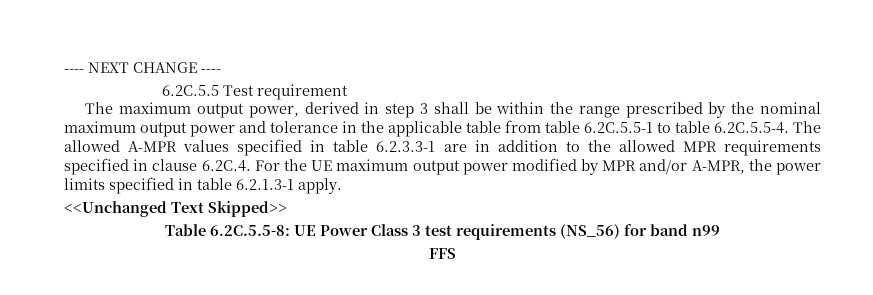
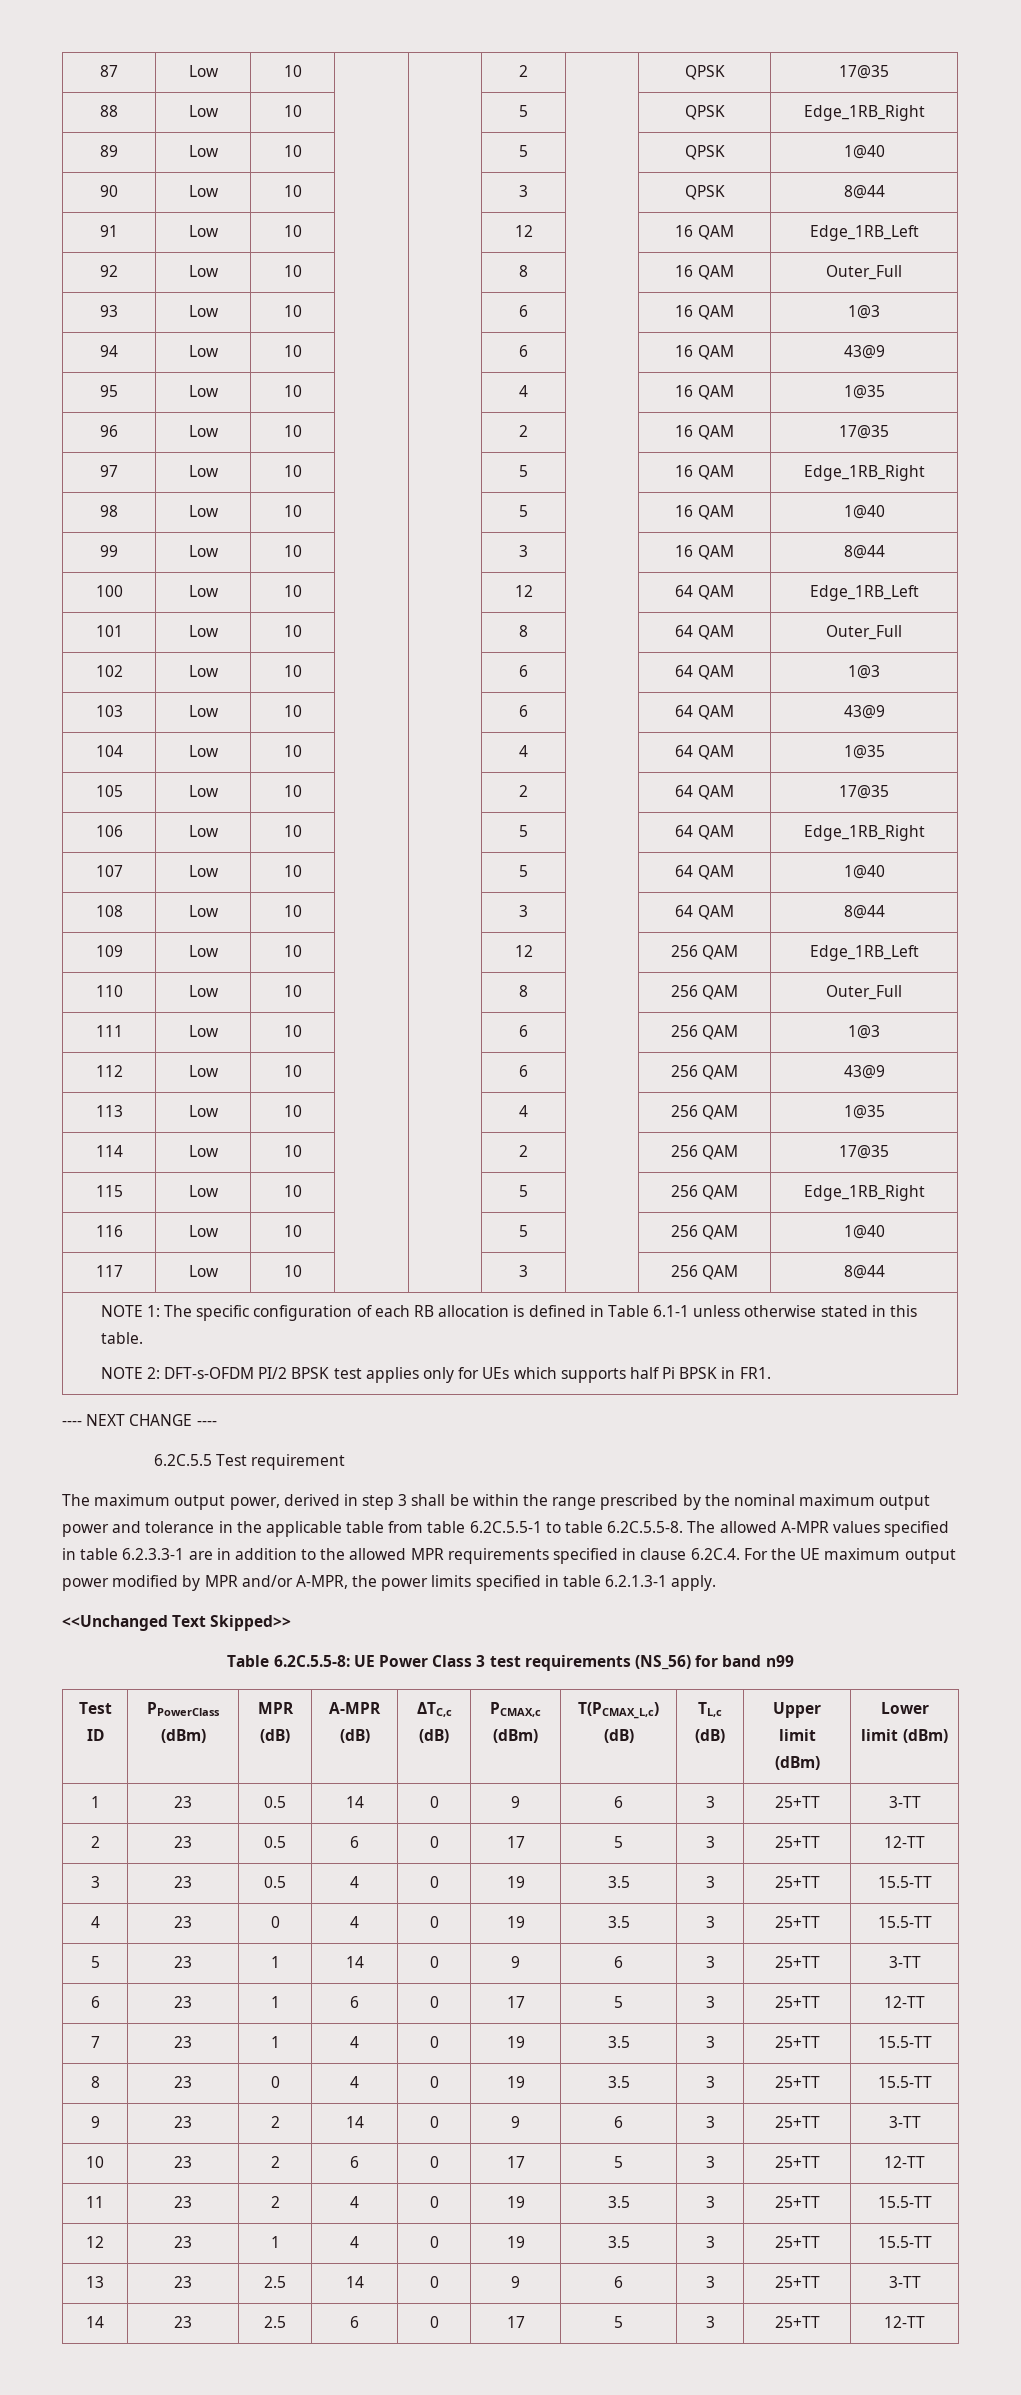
(64, 71) none -> [100,65,118,77] [188,65,219,77] [283,65,302,77] [519,65,528,77] [684,65,725,80] [839,65,889,79] [100,105,118,117] [188,105,219,117] [283,105,302,117] [519,105,528,117] [684,105,725,120] [803,105,925,121] [100,145,118,157] [188,145,219,157] [283,145,302,157] [519,145,528,157] [684,145,725,160] [843,145,885,159] [100,185,118,197] [188,185,219,197] [283,185,302,197] [519,185,528,197] [684,185,725,200] [843,185,885,199] [100,225,118,237] [188,225,219,237] [283,225,302,237] [514,225,533,237] [675,225,734,240] [809,225,919,241] [100,265,118,277] [188,265,219,277] [283,265,302,277] [519,265,528,277] [675,265,734,280] [826,265,902,280] [100,305,118,317] [188,305,219,317] [283,305,302,317] [519,305,528,317] [675,305,734,320] [848,305,880,319] [100,345,118,357] [188,345,219,357] [283,345,302,357] [519,345,528,357] [675,345,734,360] [843,345,885,359] [100,385,118,397] [188,385,219,397] [283,385,302,397] [519,385,528,397] [675,385,734,400] [843,385,885,399] [100,425,118,437] [188,425,219,437] [283,425,302,437] [519,425,528,437] [675,425,734,440] [839,425,889,439] [100,465,118,477] [188,465,219,477] [283,465,302,477] [519,465,528,477] [675,465,734,480] [803,465,925,481] [100,505,118,517] [188,505,219,517] [283,505,302,517] [519,505,528,517] [675,505,734,520] [843,505,885,519] [100,545,118,557] [188,545,219,557] [283,545,302,557] [519,545,528,557] [675,545,734,560] [843,545,885,559] [95,585,123,597] [188,585,219,597] [283,585,302,597] [514,585,533,597] [675,585,734,600] [809,585,919,601] [95,625,123,637] [188,625,219,637] [283,625,302,637] [519,625,528,637] [675,625,734,640] [826,625,902,640] [95,665,123,677] [188,665,219,677] [283,665,302,677] [519,665,528,677] [675,665,734,680] [848,665,880,679] [95,705,123,717] [188,705,219,717] [283,705,302,717] [519,705,528,717] [675,705,734,720] [843,705,885,719] [95,745,123,757] [188,745,219,757] [283,745,302,757] [519,745,528,757] [675,745,734,760] [843,745,885,759] [95,785,123,797] [188,785,219,797] [283,785,302,797] [519,785,528,797] [675,785,734,800] [839,785,889,799] [95,825,123,837] [188,825,219,837] [283,825,302,837] [519,825,528,837] [675,825,734,840] [803,825,925,841] [95,865,123,877] [188,865,219,877] [283,865,302,877] [519,865,528,877] [675,865,734,880] [843,865,885,879] [95,905,123,917] [188,905,219,917] [283,905,302,917] [519,905,528,917] [675,905,734,920] [843,905,885,919] [95,945,123,957] [188,945,219,957] [283,945,302,957] [514,945,533,957] [670,945,739,960] [809,945,919,961] [95,985,123,997] [188,985,219,997] [283,985,302,997] [519,985,528,997] [670,985,739,1000] [826,985,902,1000] [95,1025,123,1037] [188,1025,219,1037] [283,1025,302,1037] [519,1025,528,1037] [670,1025,739,1040] [848,1025,880,1039] [95,1065,123,1077] [188,1065,219,1077] [283,1065,302,1077] [519,1065,528,1077] [670,1065,739,1080] [843,1065,885,1079] [95,1105,123,1117] [188,1105,219,1117] [283,1105,302,1117] [519,1105,528,1117] [670,1105,739,1120] [843,1105,885,1119] [95,1145,123,1157] [188,1145,219,1157] [283,1145,302,1157] [519,1145,528,1157] [670,1145,739,1160] [839,1145,889,1159] [95,1185,123,1197] [188,1185,219,1197] [283,1185,302,1197] [519,1185,528,1197] [670,1185,739,1200] [803,1185,925,1201] [95,1225,123,1237] [188,1225,219,1237] [283,1225,302,1237] [519,1225,528,1237] [670,1225,739,1240] [843,1225,885,1239] [95,1265,123,1277] [188,1265,219,1277] [283,1265,302,1277] [519,1265,528,1277] [670,1265,739,1280] [843,1265,885,1279] [100,1305,917,1321] [100,1332,143,1344] [100,1367,771,1383] 87 | Low | 10 | | | 2 | | QPSK | 17@35 // 88 | Low | 10 | | | 5 | | QPSK | Edge_1RB_Right // 89 | Low | 10 | | | 5 | | QPSK | 1@40 // 90 | Low | 10 | | | 3 | | QPSK | 8@44 // 91 | Low | 10 | | | 12 | | 16 QAM | Edge_1RB_Left // 92 | Low | 10 | | | 8 | | 16 QAM | Outer_Full // 93 | Low | 10 | | | 6 | | 16 QAM | 1@3 // 94 | Low | 10 | | | 6 | | 16 QAM | 43@9 // 95 | Low | 10 | | | 4 | | 16 QAM | 1@35 // 96 | Low | 10 | | | 2 | | 16 QAM | 17@35 // 97 | Low | 10 | | | 5 | | 16 QAM | Edge_1RB_Right // 98 | Low | 10 | | | 5 | | 16 QAM | 1@40 // 99 | Low | 10 | | | 3 | | 16 QAM | 8@44 // 100 | Low | 10 | | | 12 | | 64 QAM | Edge_1RB_Left // 101 | Low | 10 | | | 8 | | 64 QAM | Outer_Full // 102 | Low | 10 | | | 6 | | 64 QAM | 1@3 // 103 | Low | 10 | | | 6 | | 64 QAM | 43@9 // 104 | Low | 10 | | | 4 | | 64 QAM | 1@35 // 105 | Low | 10 | | | 2 | | 64 QAM | 17@35 // 106 | Low | 10 | | | 5 | | 64 QAM | Edge_1RB_Right // 107 | Low | 10 | | | 5 | | 64 QAM | 1@40 // 108 | Low | 10 | | | 3 | | 64 QAM | 8@44 // 109 | Low | 10 | | | 12 | | 256 QAM | Edge_1RB_Left // 110 | Low | 10 | | | 8 | | 256 QAM | Outer_Full // 111 | Low | 10 | | | 6 | | 256 QAM | 1@3 // 112 | Low | 10 | | | 6 | | 256 QAM | 43@9 // 113 | Low | 10 | | | 4 | | 256 QAM | 1@35 // 114 | Low | 10 | | | 2 | | 256 QAM | 17@35 // 115 | Low | 10 | | | 5 | | 256 QAM | Edge_1RB_Right // 116 | Low | 10 | | | 5 | | 256 QAM | 1@40 // 117 | Low | 10 | | | 3 | | 256 QAM | 8@44 // NOTE 1: The specific configuration of each RB allocation is defined in Table 6.1-1 unless otherwise stated in this table. // NOTE 2: DFT-s-OFDM PI/2 BPSK test applies only for UEs which supports half Pi BPSK in FR1. //
[714,122,789,134] 6.2C.5.5-4. -> [607,1521,684,1533] 6.2C.5.5-8.
[429,248,456,259] // FFS -> [78,1702,112,1714] [86,1729,104,1741] [147,1702,220,1716] [160,1729,206,1743] [257,1702,294,1714] [260,1729,290,1743] [329,1702,381,1714] [339,1729,370,1743] [416,1702,452,1717] [419,1729,449,1743] [490,1702,541,1717] [493,1729,538,1743] [578,1702,659,1719] [603,1729,634,1743] [698,1702,722,1717] [695,1729,725,1743] [773,1702,821,1718] [778,1729,816,1741] [774,1756,820,1770] [880,1702,929,1714] [861,1729,948,1743] [90,1796,100,1808] [174,1796,192,1808] [264,1796,286,1808] [345,1796,364,1808] [429,1796,439,1808] [511,1796,520,1808] [614,1796,623,1808] [705,1796,715,1808] [774,1796,820,1808] [888,1796,921,1808] [90,1836,100,1848] [174,1836,192,1848] [264,1836,286,1848] [350,1836,359,1848] [429,1836,439,1848] [506,1836,525,1848] [614,1836,623,1848] [705,1836,715,1848] [774,1836,820,1848] [884,1836,925,1848] [90,1876,100,1888] [174,1876,192,1888] [264,1876,286,1888] [350,1876,359,1888] [429,1876,439,1888] [506,1876,525,1888] [607,1876,630,1888] [705,1876,715,1888] [774,1876,820,1888] [877,1876,932,1888] [90,1916,100,1928] [174,1916,192,1928] [270,1916,280,1928] [350,1916,359,1928] [429,1916,439,1928] [506,1916,525,1928] [607,1916,630,1928] [705,1916,715,1928] [774,1916,820,1928] [877,1916,932,1928] [90,1956,100,1968] [174,1956,192,1968] [270,1956,280,1968] [345,1956,364,1968] [429,1956,439,1968] [511,1956,520,1968] [614,1956,623,1968] [705,1956,715,1968] [774,1956,820,1968] [888,1956,921,1968] [90,1996,100,2008] [174,1996,192,2008] [270,1996,280,2008] [350,1996,359,2008] [429,1996,439,2008] [506,1996,525,2008] [614,1996,623,2008] [705,1996,715,2008] [774,1996,820,2008] [884,1996,925,2008] [90,2036,100,2048] [174,2036,192,2048] [270,2036,280,2048] [350,2036,359,2048] [429,2036,439,2048] [506,2036,525,2048] [607,2036,630,2048] [705,2036,715,2048] [774,2036,820,2048] [877,2036,932,2048] [90,2076,100,2088] [174,2076,192,2088] [270,2076,280,2088] [350,2076,359,2088] [429,2076,439,2088] [506,2076,525,2088] [607,2076,630,2088] [705,2076,715,2088] [774,2076,820,2088] [877,2076,932,2088] [90,2116,100,2128] [174,2116,192,2128] [270,2116,280,2128] [345,2116,364,2128] [429,2116,439,2128] [511,2116,520,2128] [614,2116,623,2128] [705,2116,715,2128] [774,2116,820,2128] [888,2116,921,2128] [86,2156,104,2168] [174,2156,192,2168] [270,2156,280,2168] [350,2156,359,2168] [429,2156,439,2168] [506,2156,525,2168] [614,2156,623,2168] [705,2156,715,2168] [774,2156,820,2168] [884,2156,925,2168] [86,2196,104,2208] [174,2196,192,2208] [270,2196,280,2208] [350,2196,359,2208] [429,2196,439,2208] [506,2196,525,2208] [607,2196,630,2208] [705,2196,715,2208] [774,2196,820,2208] [877,2196,932,2208] [86,2236,104,2248] [174,2236,192,2248] [270,2236,280,2248] [350,2236,359,2248] [429,2236,439,2248] [506,2236,525,2248] [607,2236,630,2248] [705,2236,715,2248] [774,2236,820,2248] [877,2236,932,2248] [86,2276,104,2288] [174,2276,192,2288] [264,2276,286,2288] [345,2276,364,2288] [429,2276,439,2288] [511,2276,520,2288] [614,2276,623,2288] [705,2276,715,2288] [774,2276,820,2288] [888,2276,921,2288] [86,2316,104,2328] [174,2316,192,2328] [264,2316,286,2328] [350,2316,359,2328] [429,2316,439,2328] [506,2316,525,2328] [614,2316,623,2328] [705,2316,715,2328] [774,2316,820,2328] [884,2316,925,2328] // Test ID | PPowerClass (dBm) | MPR (dB) | A-MPR (dB) | ΔTC,c (dB) | PCMAX,c (dBm) | T(PCMAX_L,c) (dB) | TL,c (dB) | Upper limit (dBm) | Lower limit (dBm) // 1 | 23 | 0.5 | 14 | 0 | 9 | 6 | 3 | 25+TT | 3-TT // 2 | 23 | 0.5 | 6 | 0 | 17 | 5 | 3 | 25+TT | 12-TT // 3 | 23 | 0.5 | 4 | 0 | 19 | 3.5 | 3 | 25+TT | 15.5-TT // 4 | 23 | 0 | 4 | 0 | 19 | 3.5 | 3 | 25+TT | 15.5-TT // 5 | 23 | 1 | 14 | 0 | 9 | 6 | 3 | 25+TT | 3-TT // 6 | 23 | 1 | 6 | 0 | 17 | 5 | 3 | 25+TT | 12-TT // 7 | 23 | 1 | 4 | 0 | 19 | 3.5 | 3 | 25+TT | 15.5-TT // 8 | 23 | 0 | 4 | 0 | 19 | 3.5 | 3 | 25+TT | 15.5-TT // 9 | 23 | 2 | 14 | 0 | 9 | 6 | 3 | 25+TT | 3-TT // 10 | 23 | 2 | 6 | 0 | 17 | 5 | 3 | 25+TT | 12-TT // 11 | 23 | 2 | 4 | 0 | 19 | 3.5 | 3 | 25+TT | 15.5-TT // 12 | 23 | 1 | 4 | 0 | 19 | 3.5 | 3 | 25+TT | 15.5-TT // 13 | 23 | 2.5 | 14 | 0 | 9 | 6 | 3 | 25+TT | 3-TT // 14 | 23 | 2.5 | 6 | 0 | 17 | 5 | 3 | 25+TT | 12-TT

